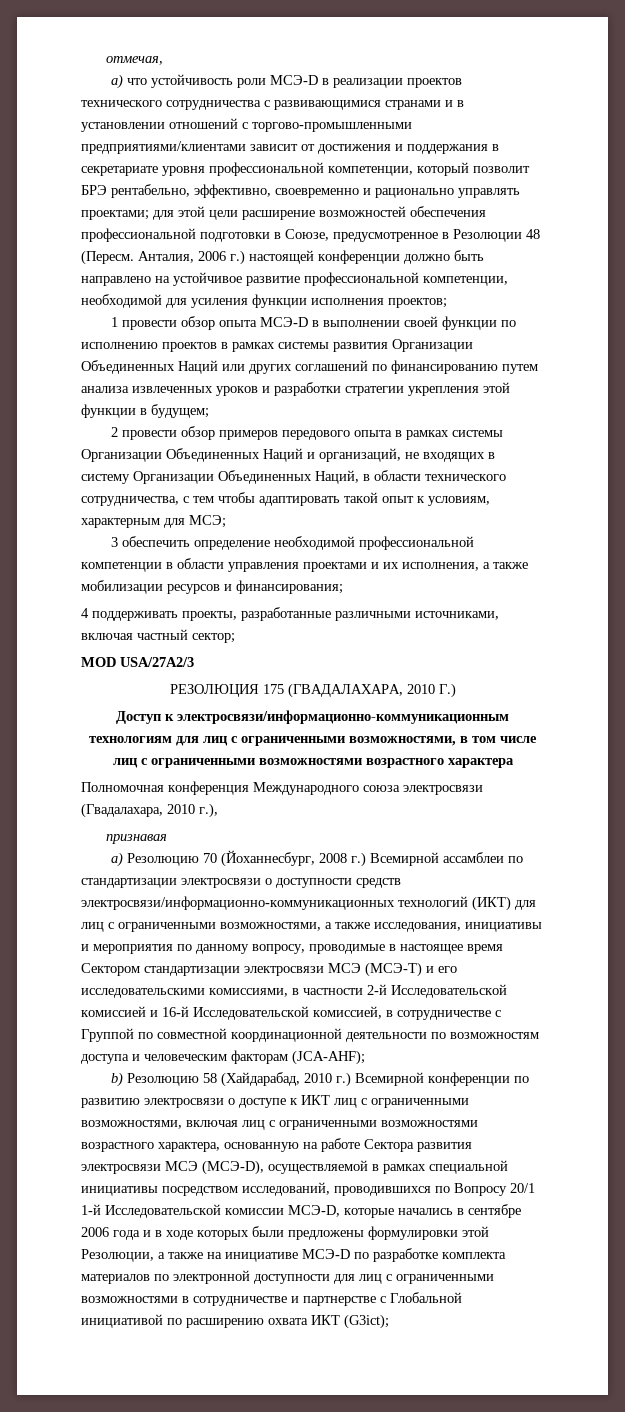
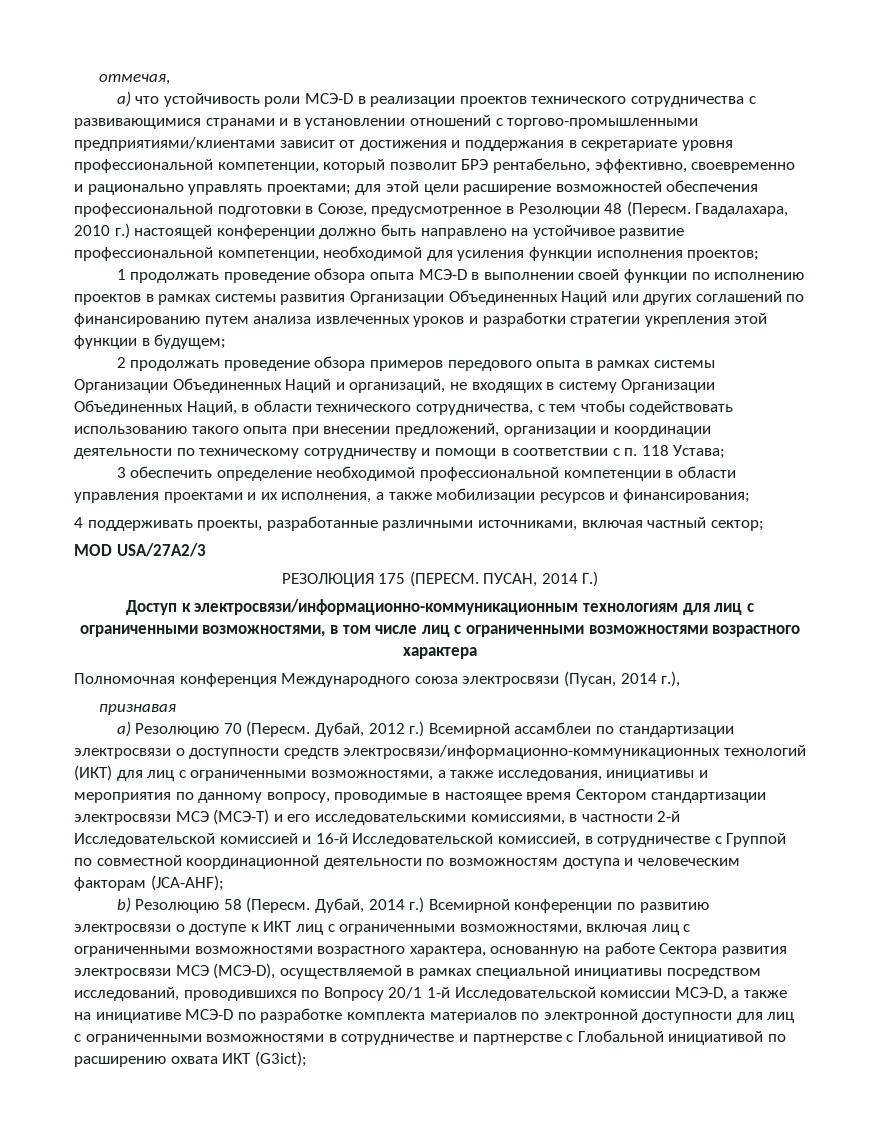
[138,251,226,263] Анталия, 2006 -> [695,203,789,217] [74,225,110,236] Гвадалахара, 2010
[122,316,216,330] провести обзор -> [130,268,366,283] продолжать проведение обзора
[122,426,216,440] провести обзор -> [130,356,366,371] продолжать проведение обзора
[259,492,490,506] [81,515,226,528] адаптировать такой опыт к условиям, характерным для МСЭ; -> [629,401,734,415] [74,423,711,437] [74,445,726,459] содействовать использованию такого опыта при внесении предложений, организации и координации деятельности по техническому сотрудничеству и помощи в соответствии с п. 118 Устава;
[287,683,435,698] (ГВАДАЛАХАРА, 2010 -> [409,571,578,587] (ПЕРЕСМ. ПУСАН, 2014
[81,803,195,818] (Гвадалахара, 2010 -> [563,671,657,687] (Пусан, 2014
[221,850,348,867] (Йоханнесбург, 2008 -> [246,721,405,737] (Пересм. Дубай, 2012
[221,1072,333,1087] (Хайдарабад, 2010 -> [246,897,405,913] (Пересм. Дубай, 2014
[344,1204,521,1218] [81,1226,489,1240] [81,1249,154,1262] которые начались в сентябре 2006 года и в ходе которых были предложены формулировки этой Резолюции, -> (727, 994) none

